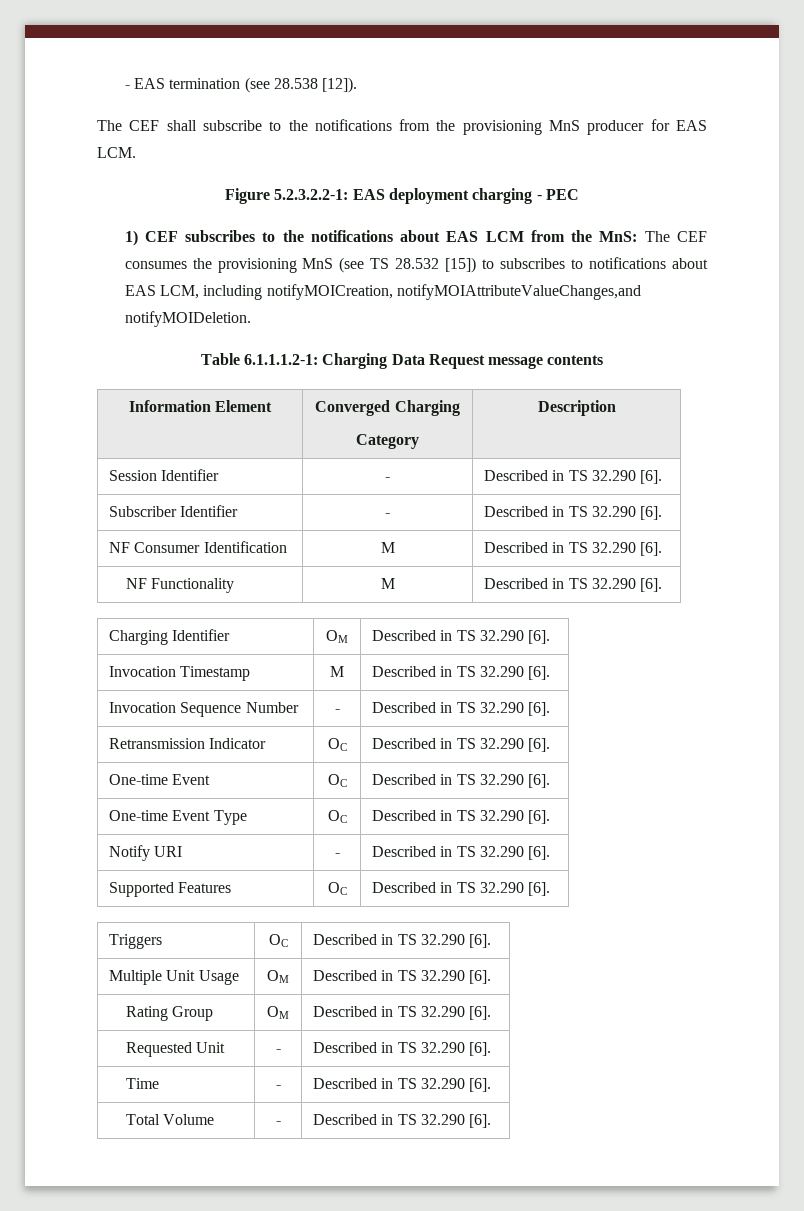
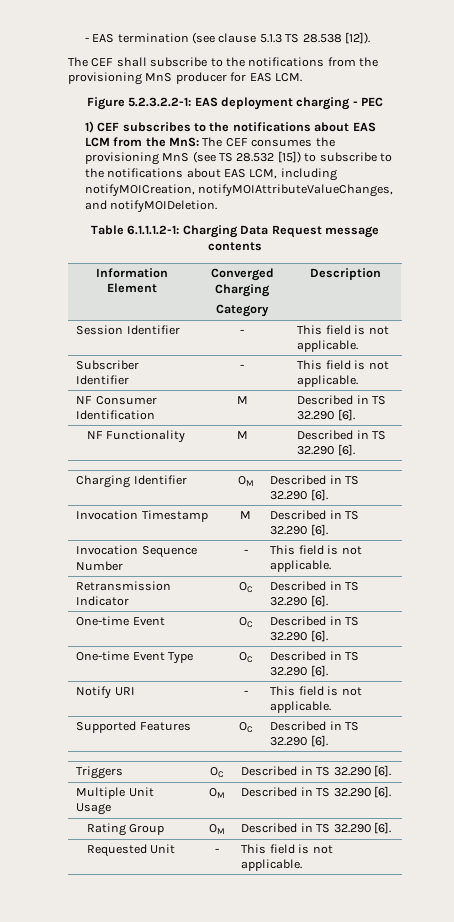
(270, 85) none -> [218,33,300,43] clause 5.1.3 TS
[500,258,584,269] subscribes to -> [319,152,392,162] [84,168,104,178] subscribe to the
[396,284,641,300] notifyMOIAttributeValueChanges,and -> [198,184,394,197] [84,200,107,210] notifyMOIAttributeValueChanges, and
[483,470,663,484] [108,505,239,517] [385,513,390,517] [483,506,663,520] Described in TS 32.290 [6]. // Subscriber Identifier | - | Described in TS 32.290 [6]. -> [297,325,389,335] [297,340,359,352] [76,360,140,370] [76,375,130,385] [240,364,245,369] [297,360,389,370] [297,375,359,387] This field is not applicable. // Subscriber Identifier | - | This field is not applicable.
[371,702,551,716] Described in TS 32.290 [6]. -> [270,545,362,555] [270,560,332,572] This field is not applicable.
[371,846,551,860] Described in TS 32.290 [6]. -> [270,686,362,696] [270,701,332,713] This field is not applicable.
[312,1042,492,1056] [125,1078,159,1089] [275,1085,281,1089] [312,1078,492,1092] [125,1114,214,1125] [275,1121,281,1125] [312,1114,492,1128] Described in TS 32.290 [6]. // Time | - | Described in TS 32.290 [6]. // Total Volume | - | Described in TS 32.290 [6]. -> [241,844,333,854] [241,859,303,871] This field is not applicable.

